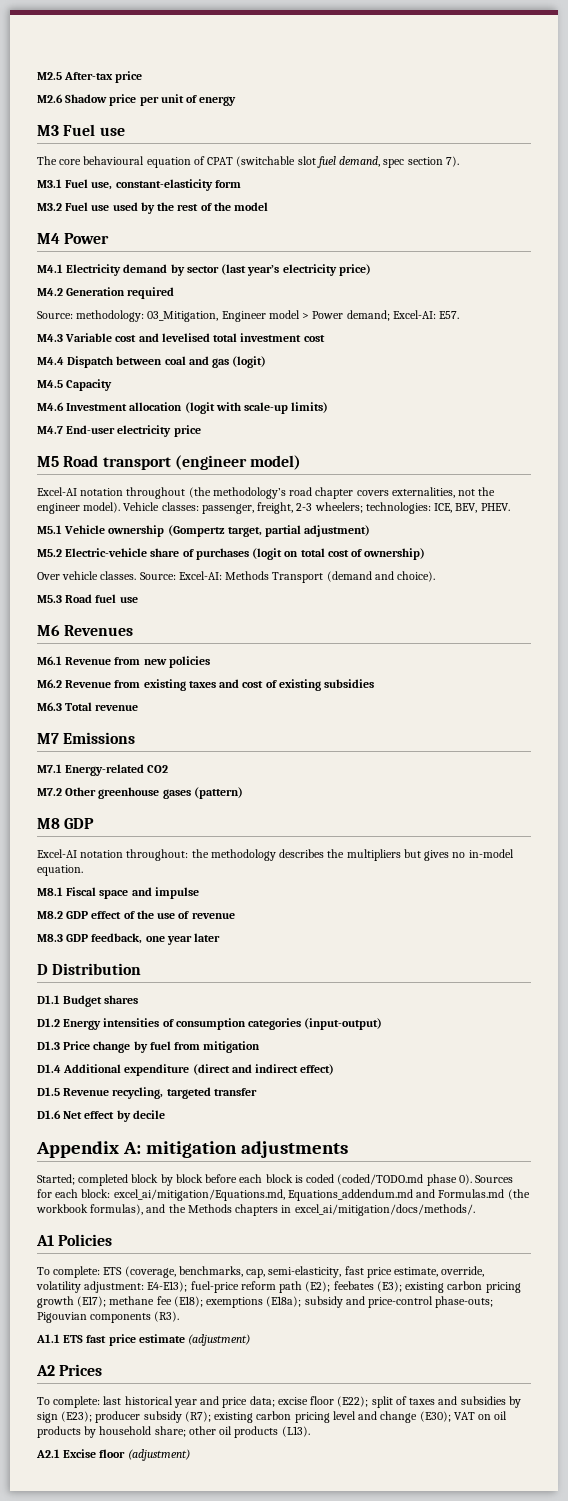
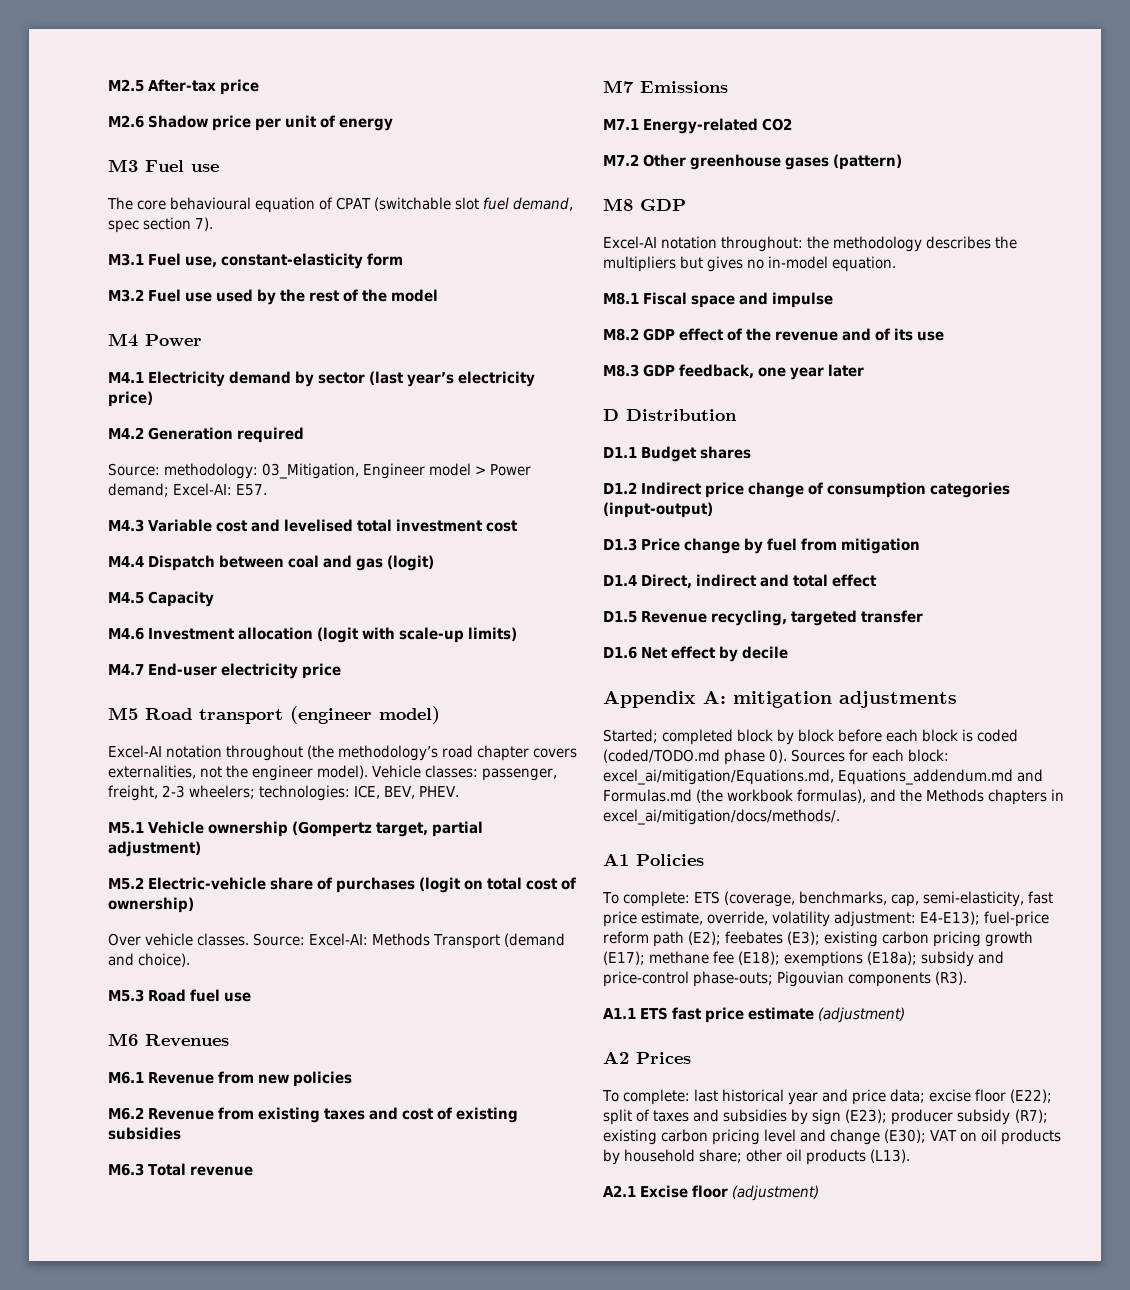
[157,911,235,919] use of revenue -> [775,328,945,341] revenue and of its use
[63,1018,160,1030] Energy intensities -> [641,482,805,498] Indirect price change
[63,1064,335,1076] Additional expenditure (direct and indirect effect) -> [641,574,878,589] Direct, indirect and total effect

